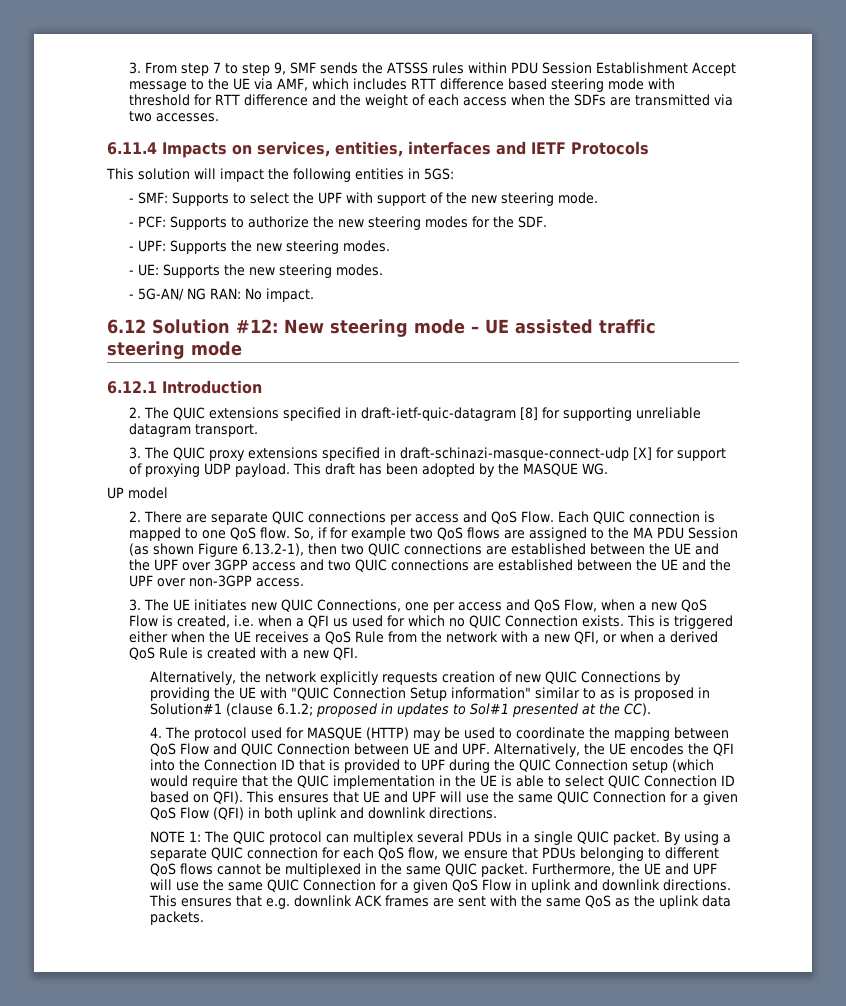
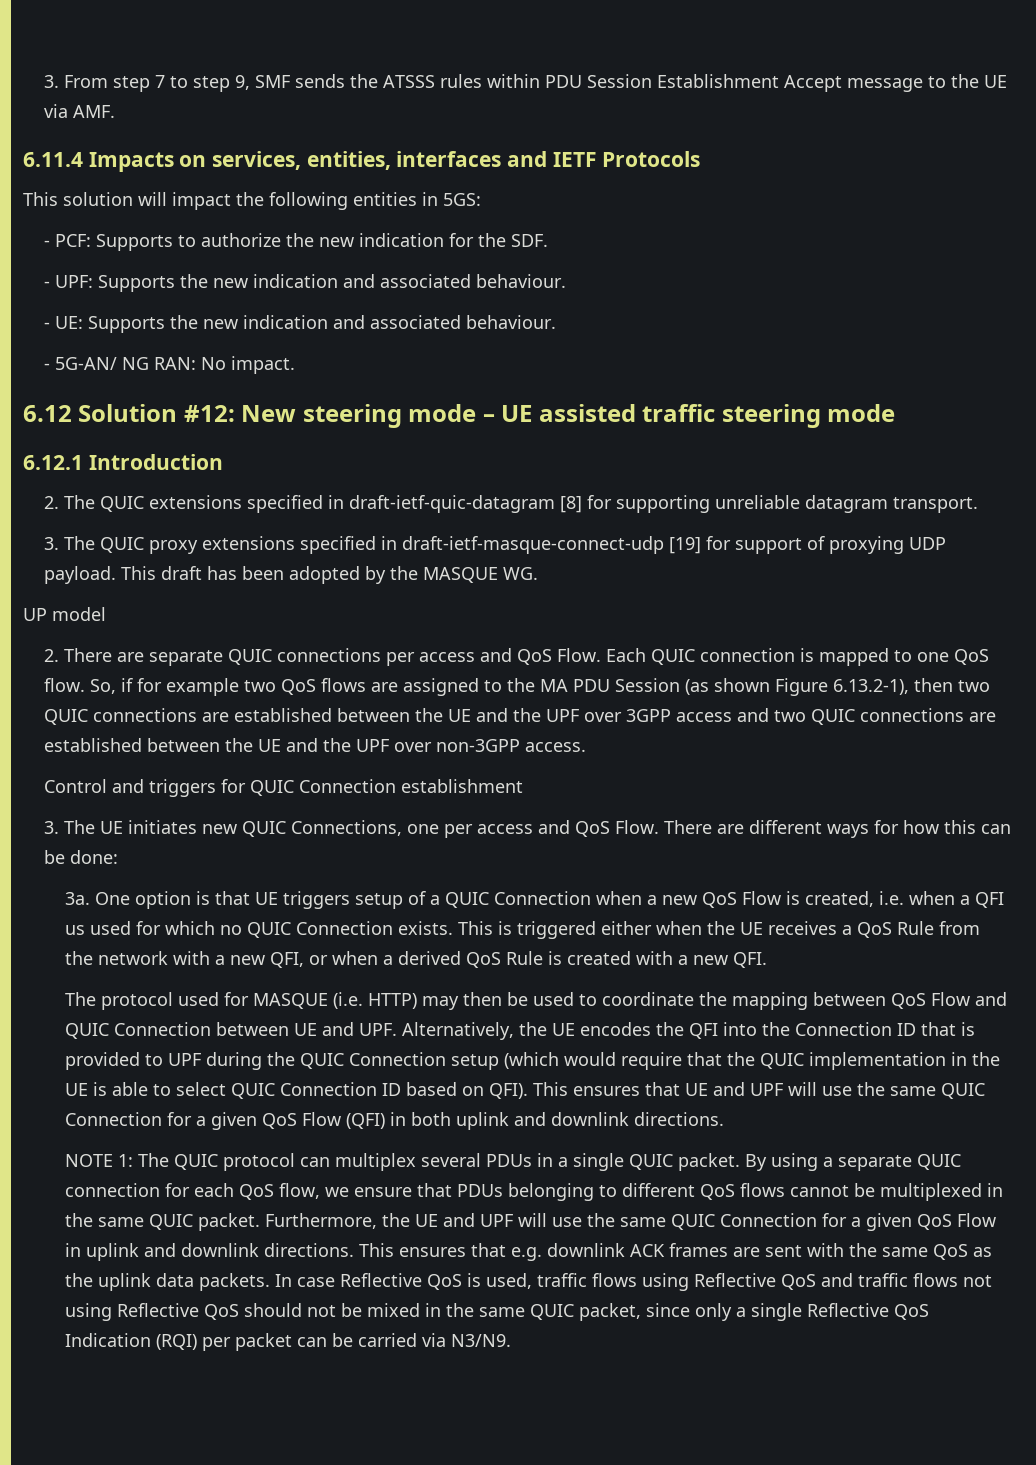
[276,78,675,92] [128,94,733,108] [128,111,219,122] AMF, which includes RTT difference based steering mode with threshold for RTT difference and the weight of each access when the SDFs are transmitted via two accesses. -> [73,105,116,118] AMF.
[128,192,598,206] // - SMF: Supports to select the UPF with support of the new steering mode. -> (481, 199) none
[367,216,468,230] steering modes -> [359,233,445,247] indication
[285,240,390,254] steering modes. -> [253,274,567,288] indication and associated behaviour.
[278,264,383,278] steering modes. -> [243,315,557,329] indication and associated behaviour.
[399,447,652,461] draft-schinazi-masque-connect-udp [X] -> [402,536,702,554] draft-ietf-masque-connect-udp [19]
(304, 582) none -> [44,779,524,797] // Control and triggers for QUIC Connection establishment
[563,599,597,612] Flow, -> [615,820,1012,838] [44,850,119,864] [65,891,592,909] Flow. There are different ways for how this can be done: // 3a. One option is that UE triggers setup of a QUIC Connection
[150,671,682,685] [150,687,711,701] [150,703,652,717] [150,727,163,738] Alternatively, the network explicitly requests creation of new QUIC Connections by providing the UE with "QUIC Connection Setup information" similar to as is proposed in Solution#1 (clause 6.1.2; proposed in updates to Sol#1 presented at the CC). // 4. -> (768, 960) none
[366,727,442,741] (HTTP) may -> [333,992,503,1010] (i.e. HTTP) may then
(205, 918) none -> [275,1273,993,1291] [65,1303,930,1321] [65,1333,512,1351] In case Reflective QoS is used, traffic flows using Reflective QoS and traffic flows not using Reflective QoS should not be mixed in the same QUIC packet, since only a single Reflective QoS Indication (RQI) per packet can be carried via N3/N9.

